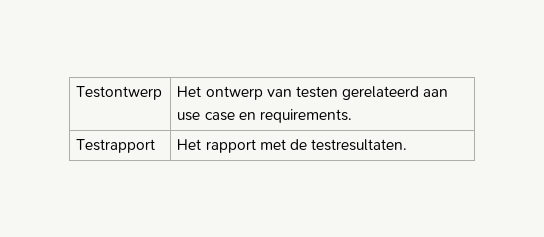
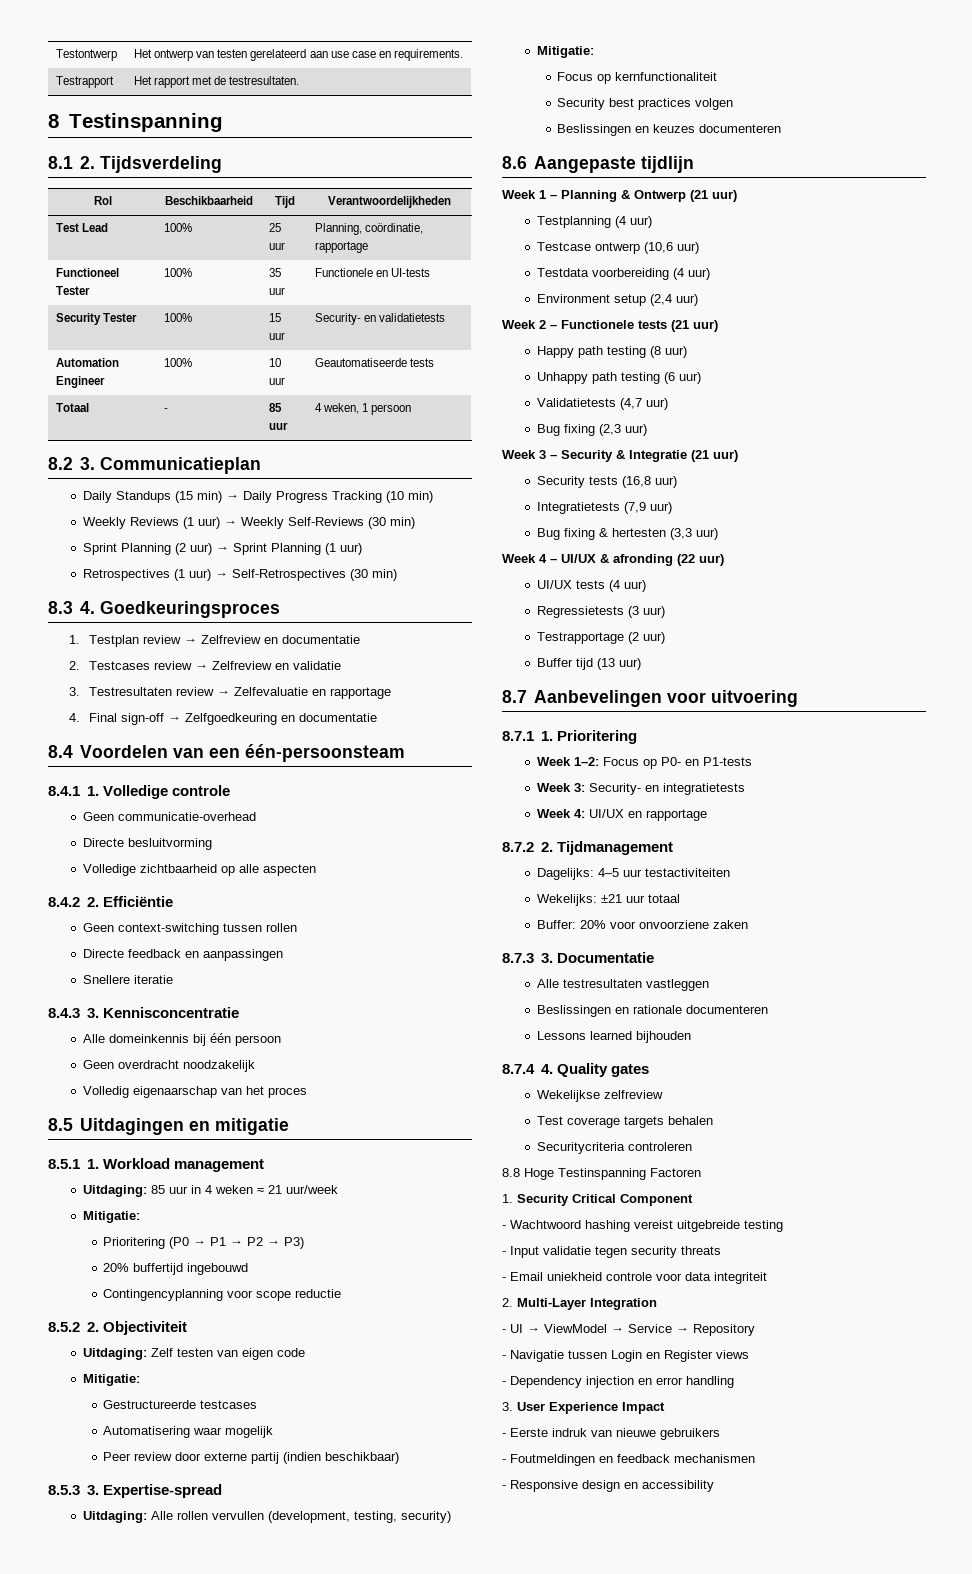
(408, 145) none -> [48,113,223,132] [48,156,222,173] [93,196,112,205] [165,196,253,205] [274,196,295,208] [328,196,452,208] [56,223,109,232] [164,223,193,232] [269,223,282,232] [269,242,286,250] [315,223,424,235] [315,241,369,253] [56,268,120,277] [56,286,91,295] [164,268,193,277] [269,268,282,277] [269,287,286,295] [315,268,431,277] [56,313,138,325] [164,313,193,322] [269,313,282,322] [269,332,286,340] [315,313,446,325] [56,358,120,367] [56,376,106,388] [164,358,193,367] [269,358,282,367] [269,377,286,385] [315,358,435,367] [56,403,90,412] [164,408,169,412] [269,403,283,412] [269,422,289,430] [315,403,412,415] [48,457,261,474] [82,491,433,503] [82,517,415,529] [82,543,362,555] [82,569,397,581] [48,601,280,618] [68,635,361,647] [68,661,342,670] [68,687,392,699] [68,713,378,725] [48,744,405,762] [48,785,230,799] [82,812,256,821] [82,838,212,850] [82,864,316,876] [48,896,173,907] [82,923,297,935] [82,949,283,961] [82,975,173,984] [48,1007,239,1018] [82,1033,281,1046] [82,1060,255,1072] [82,1086,307,1098] [48,1118,289,1135] [48,1158,264,1172] [82,1185,338,1197] [82,1211,140,1223] [103,1237,305,1249] [103,1263,249,1275] [103,1289,342,1301] [48,1321,187,1335] [82,1348,305,1360] [82,1374,140,1386] [103,1400,258,1409] [103,1426,274,1438] [103,1452,400,1464] [48,1484,222,1498] [82,1511,451,1523] [536,46,594,58] [557,72,718,84] [557,98,734,110] [557,124,782,136] [502,156,694,173] [502,190,737,202] [536,216,652,228] [536,242,699,254] [536,268,710,280] [536,294,698,306] [502,320,718,332] [536,346,687,358] [536,372,701,384] [536,398,668,410] [536,424,647,436] [502,450,738,462] [536,476,677,488] [536,502,672,514] [536,528,718,540] [502,554,724,566] [536,580,646,592] [536,606,665,618] [536,632,665,644] [536,658,641,670] [502,690,798,707] [502,730,637,744] [536,757,752,769] [536,783,745,795] [536,809,707,821] [502,841,673,855] [536,868,730,880] [536,894,680,906] [536,920,748,929] [502,952,654,963] [536,979,709,991] [536,1005,768,1017] [536,1031,691,1043] [502,1063,649,1077] [536,1090,663,1102] [536,1116,713,1128] [536,1142,692,1154] [502,1168,701,1180] [502,1194,693,1206] [502,1220,783,1232] [502,1246,721,1258] [502,1272,767,1284] [502,1298,657,1310] [502,1324,755,1336] [502,1350,749,1362] [502,1376,734,1388] [502,1402,665,1414] [502,1428,720,1440] [502,1454,755,1466] [502,1480,714,1492] // 8 Testinspanning // 8.1 2. Tijdsverdeling // Rol | Beschikbaarheid | Tijd | Verantwoordelijkheden // Test Lead | 100% | 25 uur | Planning, coördinatie, rapportage // Functioneel Tester | 100% | 35 uur | Functionele en UI-tests // Security Tester | 100% | 15 uur | Security- en validatietests // Automation Engineer | 100% | 10 uur | Geautomatiseerde tests // Totaal | - | 85 uur | 4 weken, 1 persoon // 8.2 3. Communicatieplan // Daily Standups (15 min) → Daily Progress Tracking (10 min) // Weekly Reviews (1 uur) → Weekly Self-Reviews (30 min) // Sprint Planning (2 uur) → Sprint Planning (1 uur) // Retrospectives (1 uur) → Self-Retrospectives (30 min) // 8.3 4. Goedkeuringsproces // 1. Testplan review → Zelfreview en documentatie // 2. Testcases review → Zelfreview en validatie // 3. Testresultaten review → Zelfevaluatie en rapportage // 4. Final sign-off → Zelfgoedkeuring en documentatie // 8.4 Voordelen van een één-persoonsteam // 8.4.1 1. Volledige controle // Geen communicatie-overhead // Directe besluitvorming // Volledige zichtbaarheid op alle aspecten // 8.4.2 2. Efficiëntie // Geen context-switching tussen rollen // Directe feedback en aanpassingen // Snellere iteratie // 8.4.3 3. Kennisconcentratie // Alle domeinkennis bij één persoon // Geen overdracht noodzakelijk // Volledig eigenaarschap van het proces // 8.5 Uitdagingen en mitigatie // 8.5.1 1. Workload management // Uitdaging: 85 uur in 4 weken ≈ 21 uur/week // Mitigatie: // Prioritering (P0 → P1 → P2 → P3) // 20% buffertijd ingebouwd // Contingencyplanning voor scope reductie // 8.5.2 2. Objectiviteit // Uitdaging: Zelf testen van eigen code // Mitigatie: // Gestructureerde testcases // Automatisering waar mogelijk // Peer review door externe partij (indien beschikbaar) // 8.5.3 3. Expertise-spread // Uitdaging: Alle rollen vervullen (development, testing, security) // Mitigatie: // Focus op kernfunctionaliteit // Security best practices volgen // Beslissingen en keuzes documenteren // 8.6 Aangepaste tijdlijn // Week 1 – Planning & Ontwerp (21 uur) // Testplanning (4 uur) // Testcase ontwerp (10,6 uur) // Testdata voorbereiding (4 uur) // Environment setup (2,4 uur) // Week 2 – Functionele tests (21 uur) // Happy path testing (8 uur) // Unhappy path testing (6 uur) // Validatietests (4,7 uur) // Bug fixing (2,3 uur) // Week 3 – Security & Integratie (21 uur) // Security tests (16,8 uur) // Integratietests (7,9 uur) // Bug fixing & hertesten (3,3 uur) // Week 4 – UI/UX & afronding (22 uur) // UI/UX tests (4 uur) // Regressietests (3 uur) // Testrapportage (2 uur) // Buffer tijd (13 uur) // 8.7 Aanbevelingen voor uitvoering // 8.7.1 1. Prioritering // Week 1–2: Focus op P0- en P1-tests // Week 3: Security- en integratietests // Week 4: UI/UX en rapportage // 8.7.2 2. Tijdmanagement // Dagelijks: 4–5 uur testactiviteiten // Wekelijks: ±21 uur totaal // Buffer: 20% voor onvoorziene zaken // 8.7.3 3. Documentatie // Alle testresultaten vastleggen // Beslissingen en rationale documenteren // Lessons learned bijhouden // 8.7.4 4. Quality gates // Wekelijkse zelfreview // Test coverage targets behalen // Securitycriteria controleren // 8.8 Hoge Testinspanning Factoren // 1. Security Critical Component // - Wachtwoord hashing vereist uitgebreide testing // - Input validatie tegen security threats // - Email uniekheid controle voor data integriteit // 2. Multi-Layer Integration // - UI → ViewModel → Service → Repository // - Navigatie tussen Login en Register views // - Dependency injection en error handling // 3. User Experience Impact // - Eerste indruk van nieuwe gebruikers // - Foutmeldingen en feedback mechanismen // - Responsive design en accessibility

